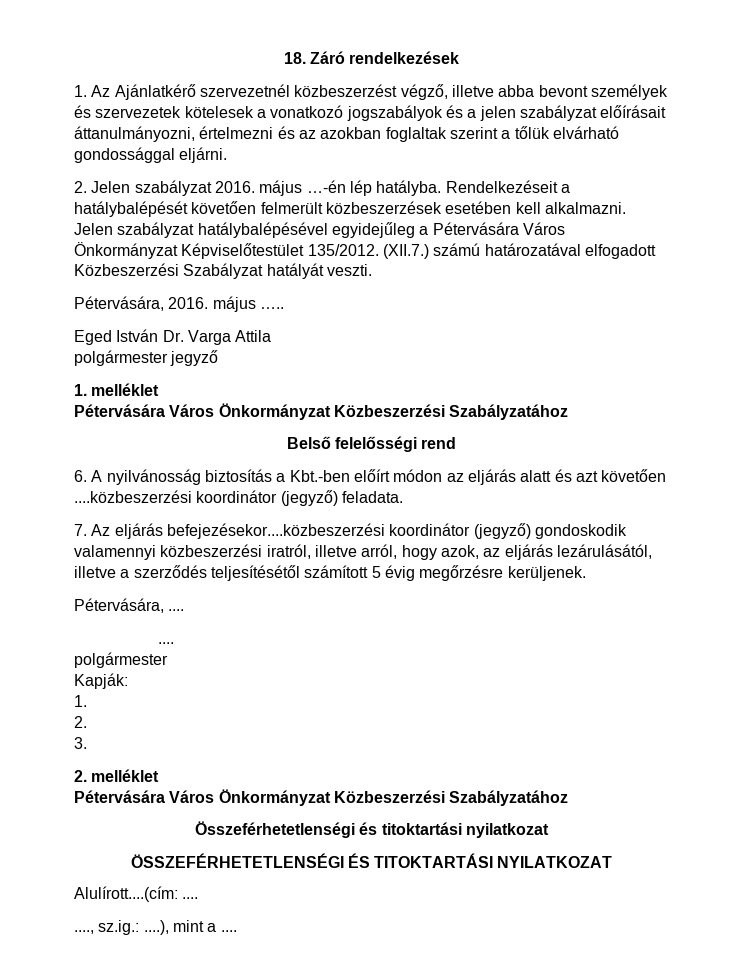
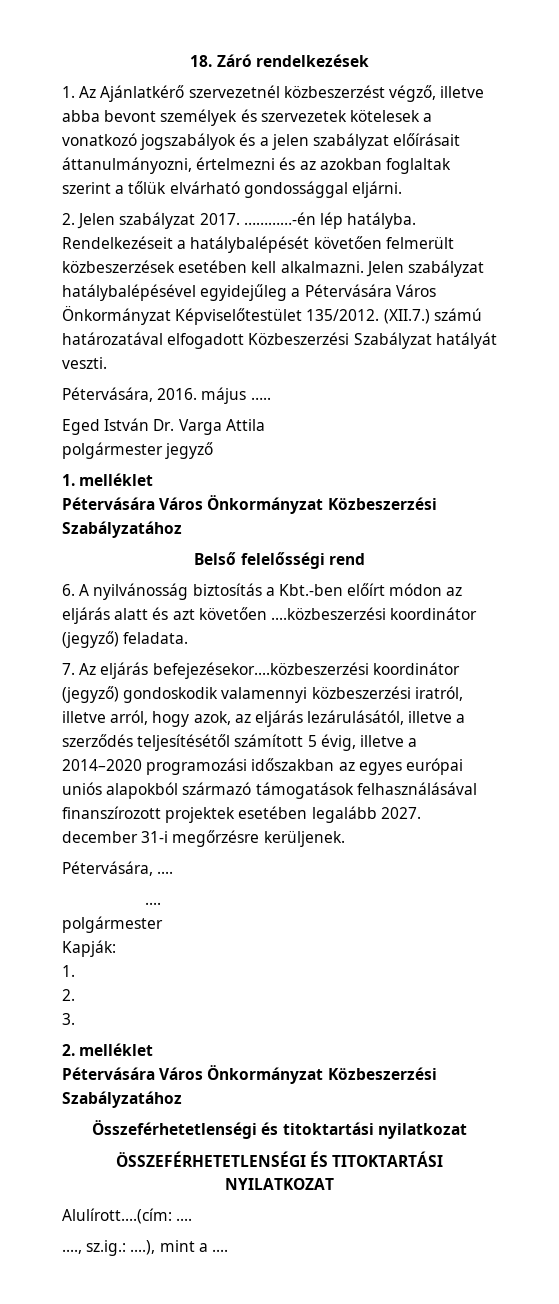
[214,180,346,196] 2016. május …-én -> [199,212,316,225] 2017. …………-én
[384,565,415,581] évig -> [320,734,418,751] [62,758,463,775] [62,782,477,799] [62,806,421,823] [62,831,169,843] évig, illetve a 2014–2020 programozási időszakban az egyes európai uniós alapokból származó támogatások felhasználásával finanszírozott projektek esetében legalább 2027. december 31-i

